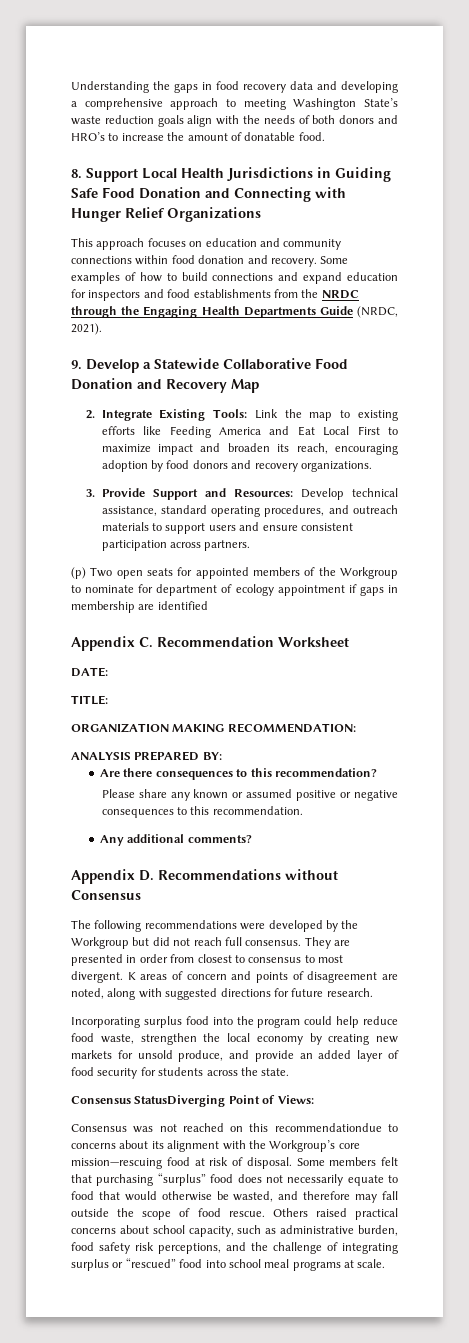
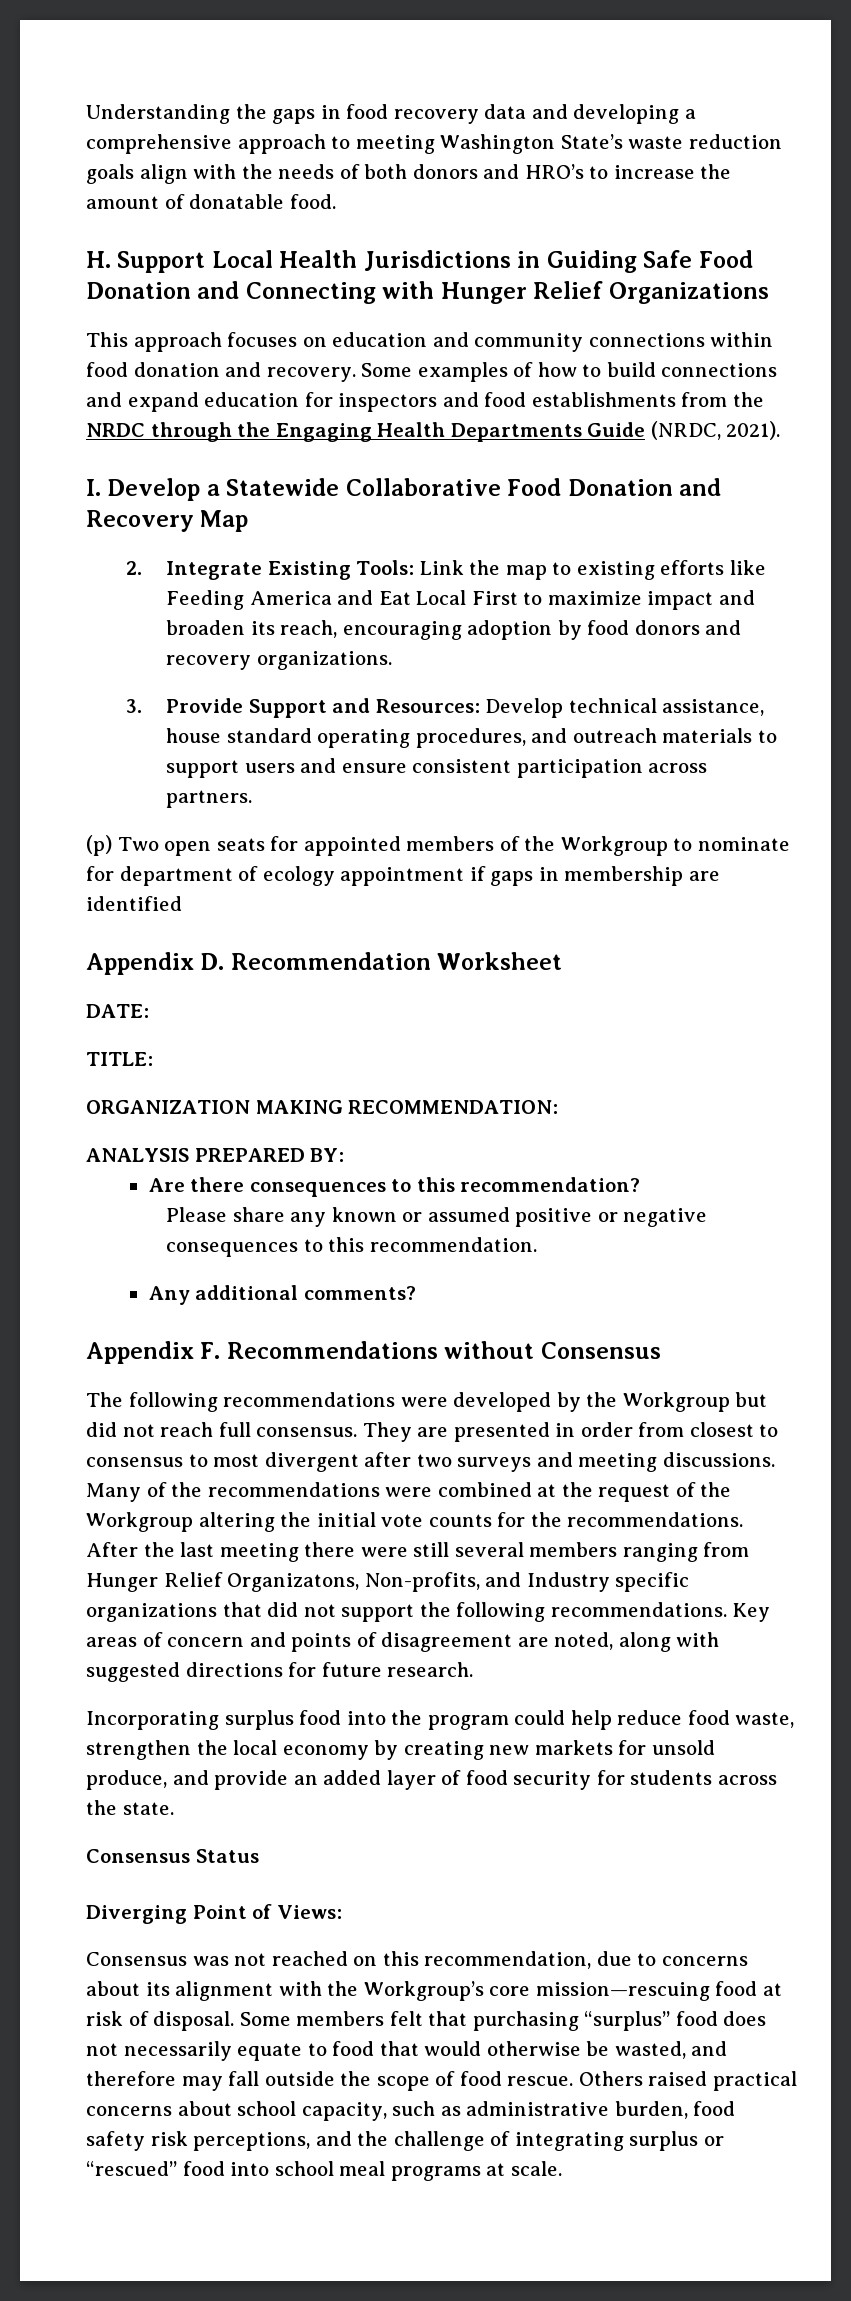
[71,169,82,179] 8. -> [86,251,111,268] H.
[71,360,82,370] 9. -> [86,479,101,496] I.
(157, 511) none -> [165,728,221,743] house
[139,637,153,648] C. -> [200,953,225,970] D.
[139,870,154,881] D. -> [200,1342,221,1359] F.
[71,971,136,983] divergent. K -> [264,1452,775,1472] [86,1482,732,1502] [86,1512,744,1532] [86,1542,750,1562] [86,1572,690,1592] [86,1602,771,1622] divergent after two surveys and meeting discussions. Many of the recommendations were combined at the request of the Workgroup altering the initial vote counts for the recommendations. After the last meeting there were still several members ranging from Hunger Relief Organizatons, Non-profits, and Industry specific organizations that did not support the following recommendations. Key
[134,1095,226,1107] StatusDiverging -> [195,1849,259,1863] [86,1905,187,1924] Status // Diverging
[274,1123,382,1132] recommendationdue -> [424,1951,632,1969] recommendation, due

